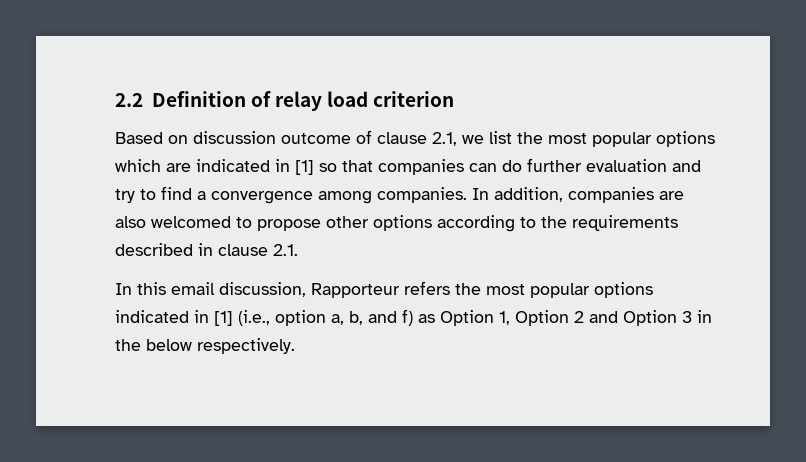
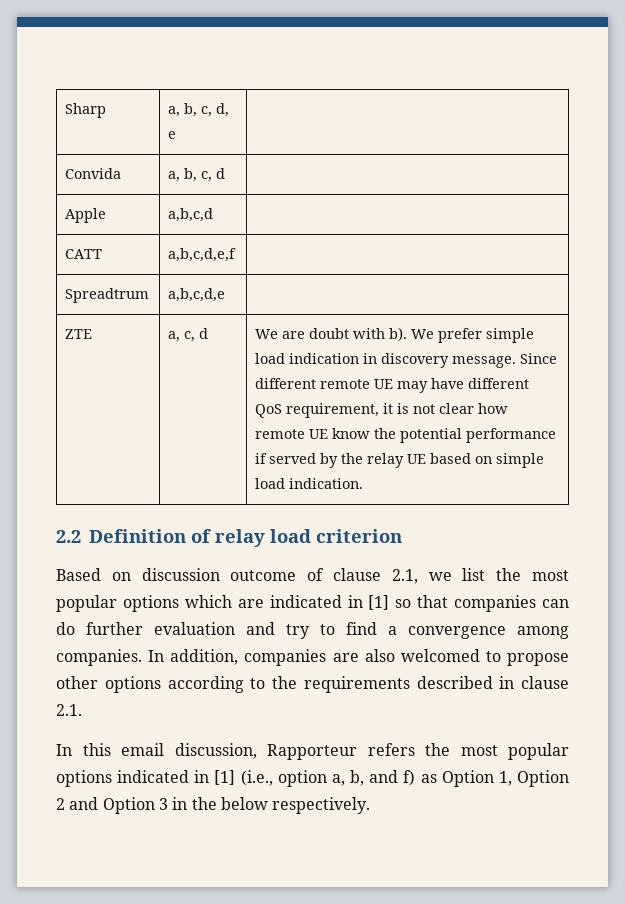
(115, 100) none -> [65,103,107,118] [168,103,230,117] [168,131,177,139] [65,168,122,179] [168,168,226,182] [65,208,107,223] [168,208,214,222] [65,249,103,259] [168,248,237,262] [65,288,150,303] [168,288,226,302] [65,329,93,339] [168,328,209,342] [255,327,535,343] [255,353,558,368] [255,378,530,393] [255,403,509,418] [255,428,557,443] [255,453,545,468] [255,478,364,489] Sharp | a, b, c, d, e | // Convida | a, b, c, d | // Apple | a,b,c,d | // CATT | a,b,c,d,e,f | // Spreadtrum | a,b,c,d,e | // ZTE | a, c, d | We are doubt with b). We prefer simple load indication in discovery message. Since different remote UE may have different QoS requirement, it is not clear how remote UE know the potential performance if served by the relay UE based on simple load indication. //

